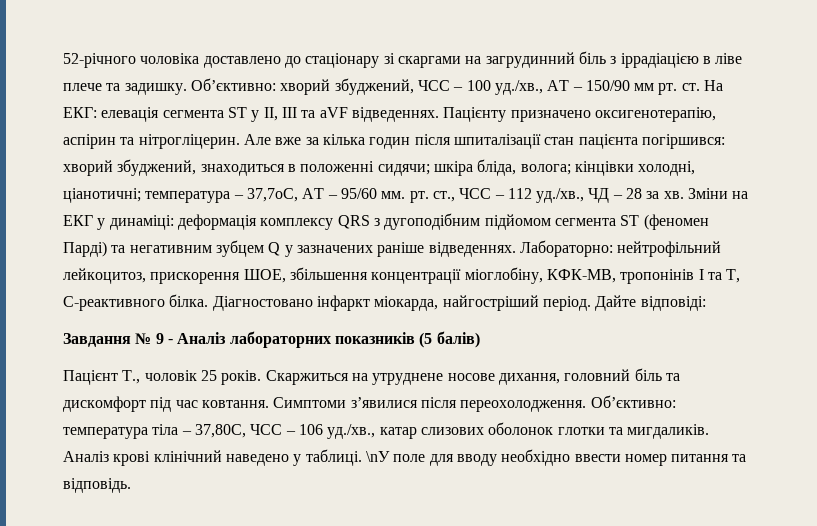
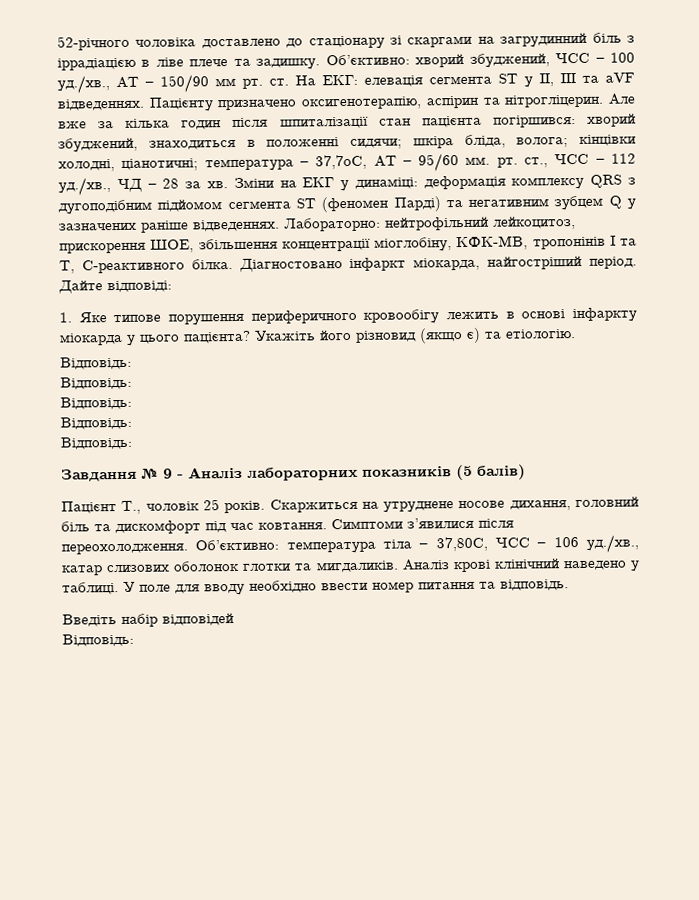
(706, 303) none -> [59,307,637,326] [59,327,576,346] [60,356,132,370] [60,376,132,390] [60,396,132,410] [60,416,132,430] [60,436,132,450] // 1. Яке типове порушення периферичного кровообігу лежить в основі інфаркту міокарда у цього пацієнта? Укажіть його різновид (якщо є) та етіологію. // Відповідь: // Відповідь: // Відповідь: // Відповідь: // Відповідь:
[365,451,390,462] \nУ -> [123,581,135,592] У
(131, 485) none -> [62,613,234,627] [62,633,134,647] // Введіть набір відповідей // Відповідь:

